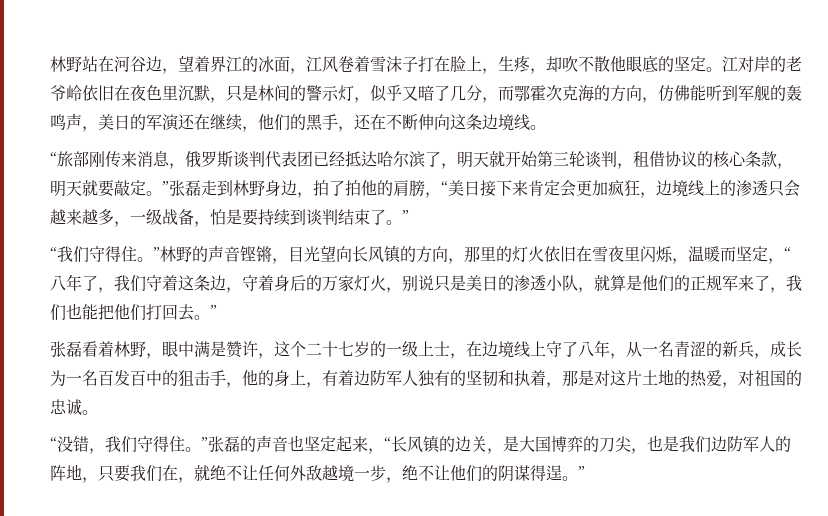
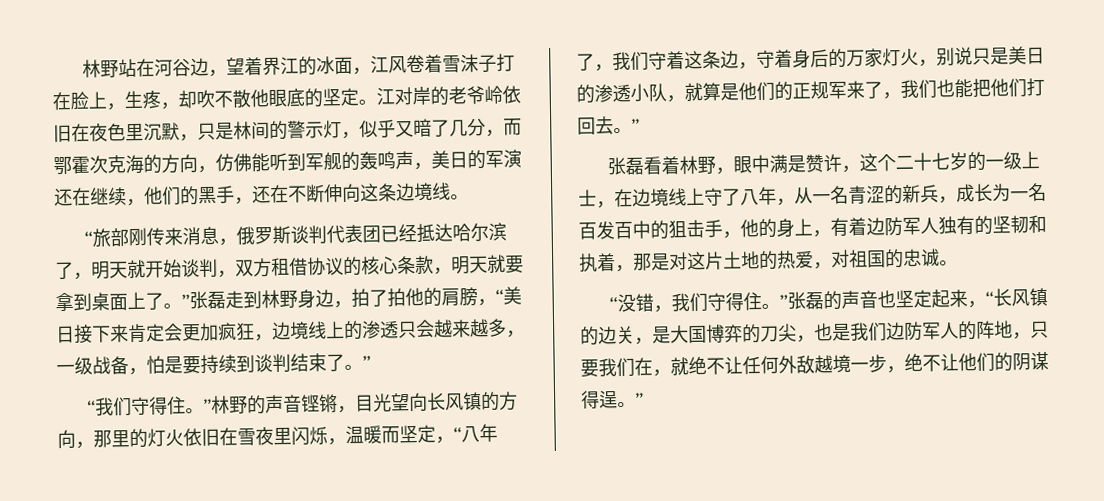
[537,151,633,169] 第三轮谈判， -> [181,258,272,278] 谈判，双方
[114,180,146,196] 敲定 -> [55,291,164,313] 拿到桌面上了

